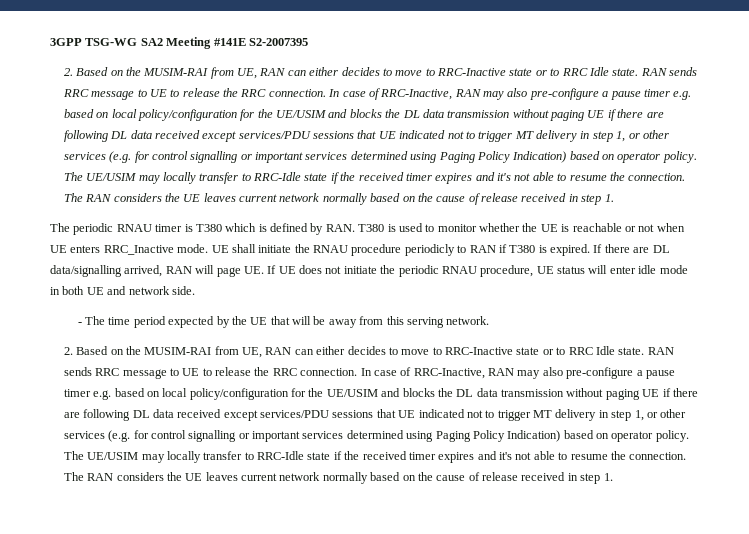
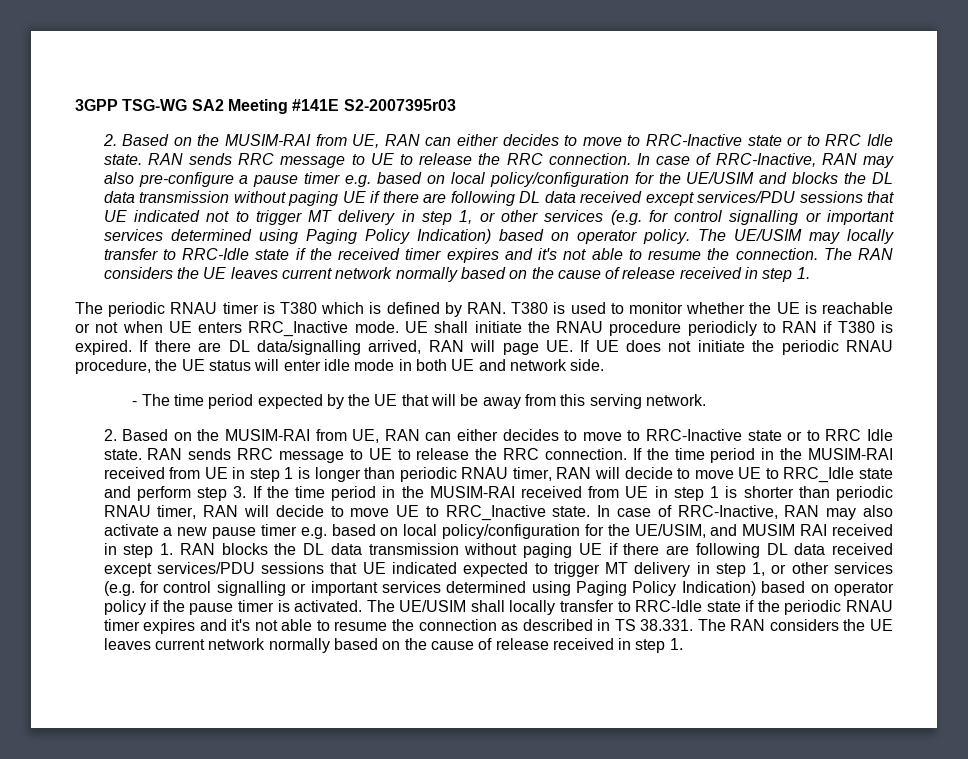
[248,38,308,46] S2-2007395 -> [343,99,456,111] S2-2007395r03
(534, 271) none -> [155,359,178,371] the
[360,367,675,379] [63,388,401,400] In case of RRC-Inactive, RAN may also pre-configure a pause timer e.g. based on local policy/configuration for the UE/USIM and -> [632,448,893,463] [103,467,893,483] [103,486,894,501] [103,505,893,521] [103,524,894,539] [103,543,215,558] If the time period in the MUSIM-RAI received from UE in step 1 is longer than periodic RNAU timer, RAN will decide to move UE to RRC_Idle state and perform step 3. If the time period in the MUSIM-RAI received from UE in step 1 is shorter than periodic RNAU timer, RAN will decide to move UE to RRC_Inactive state. In case of RRC-Inactive, RAN may also activate a new pause timer e.g. based on local policy/configuration for the UE/USIM, and MUSIM RAI received in step 1. RAN
[466,410,483,418] not -> [463,562,529,577] expected
[655,430,689,442] [63,451,687,463] policy. The UE/USIM may locally transfer to RRC-Idle state if the received timer expires and it's not able to resume the connection. -> [103,600,894,615] [103,619,694,634] policy if the pause timer is activated. The UE/USIM shall locally transfer to RRC-Idle state if the periodic RNAU timer expires and it's not able to resume the connection as described in TS 38.331.

